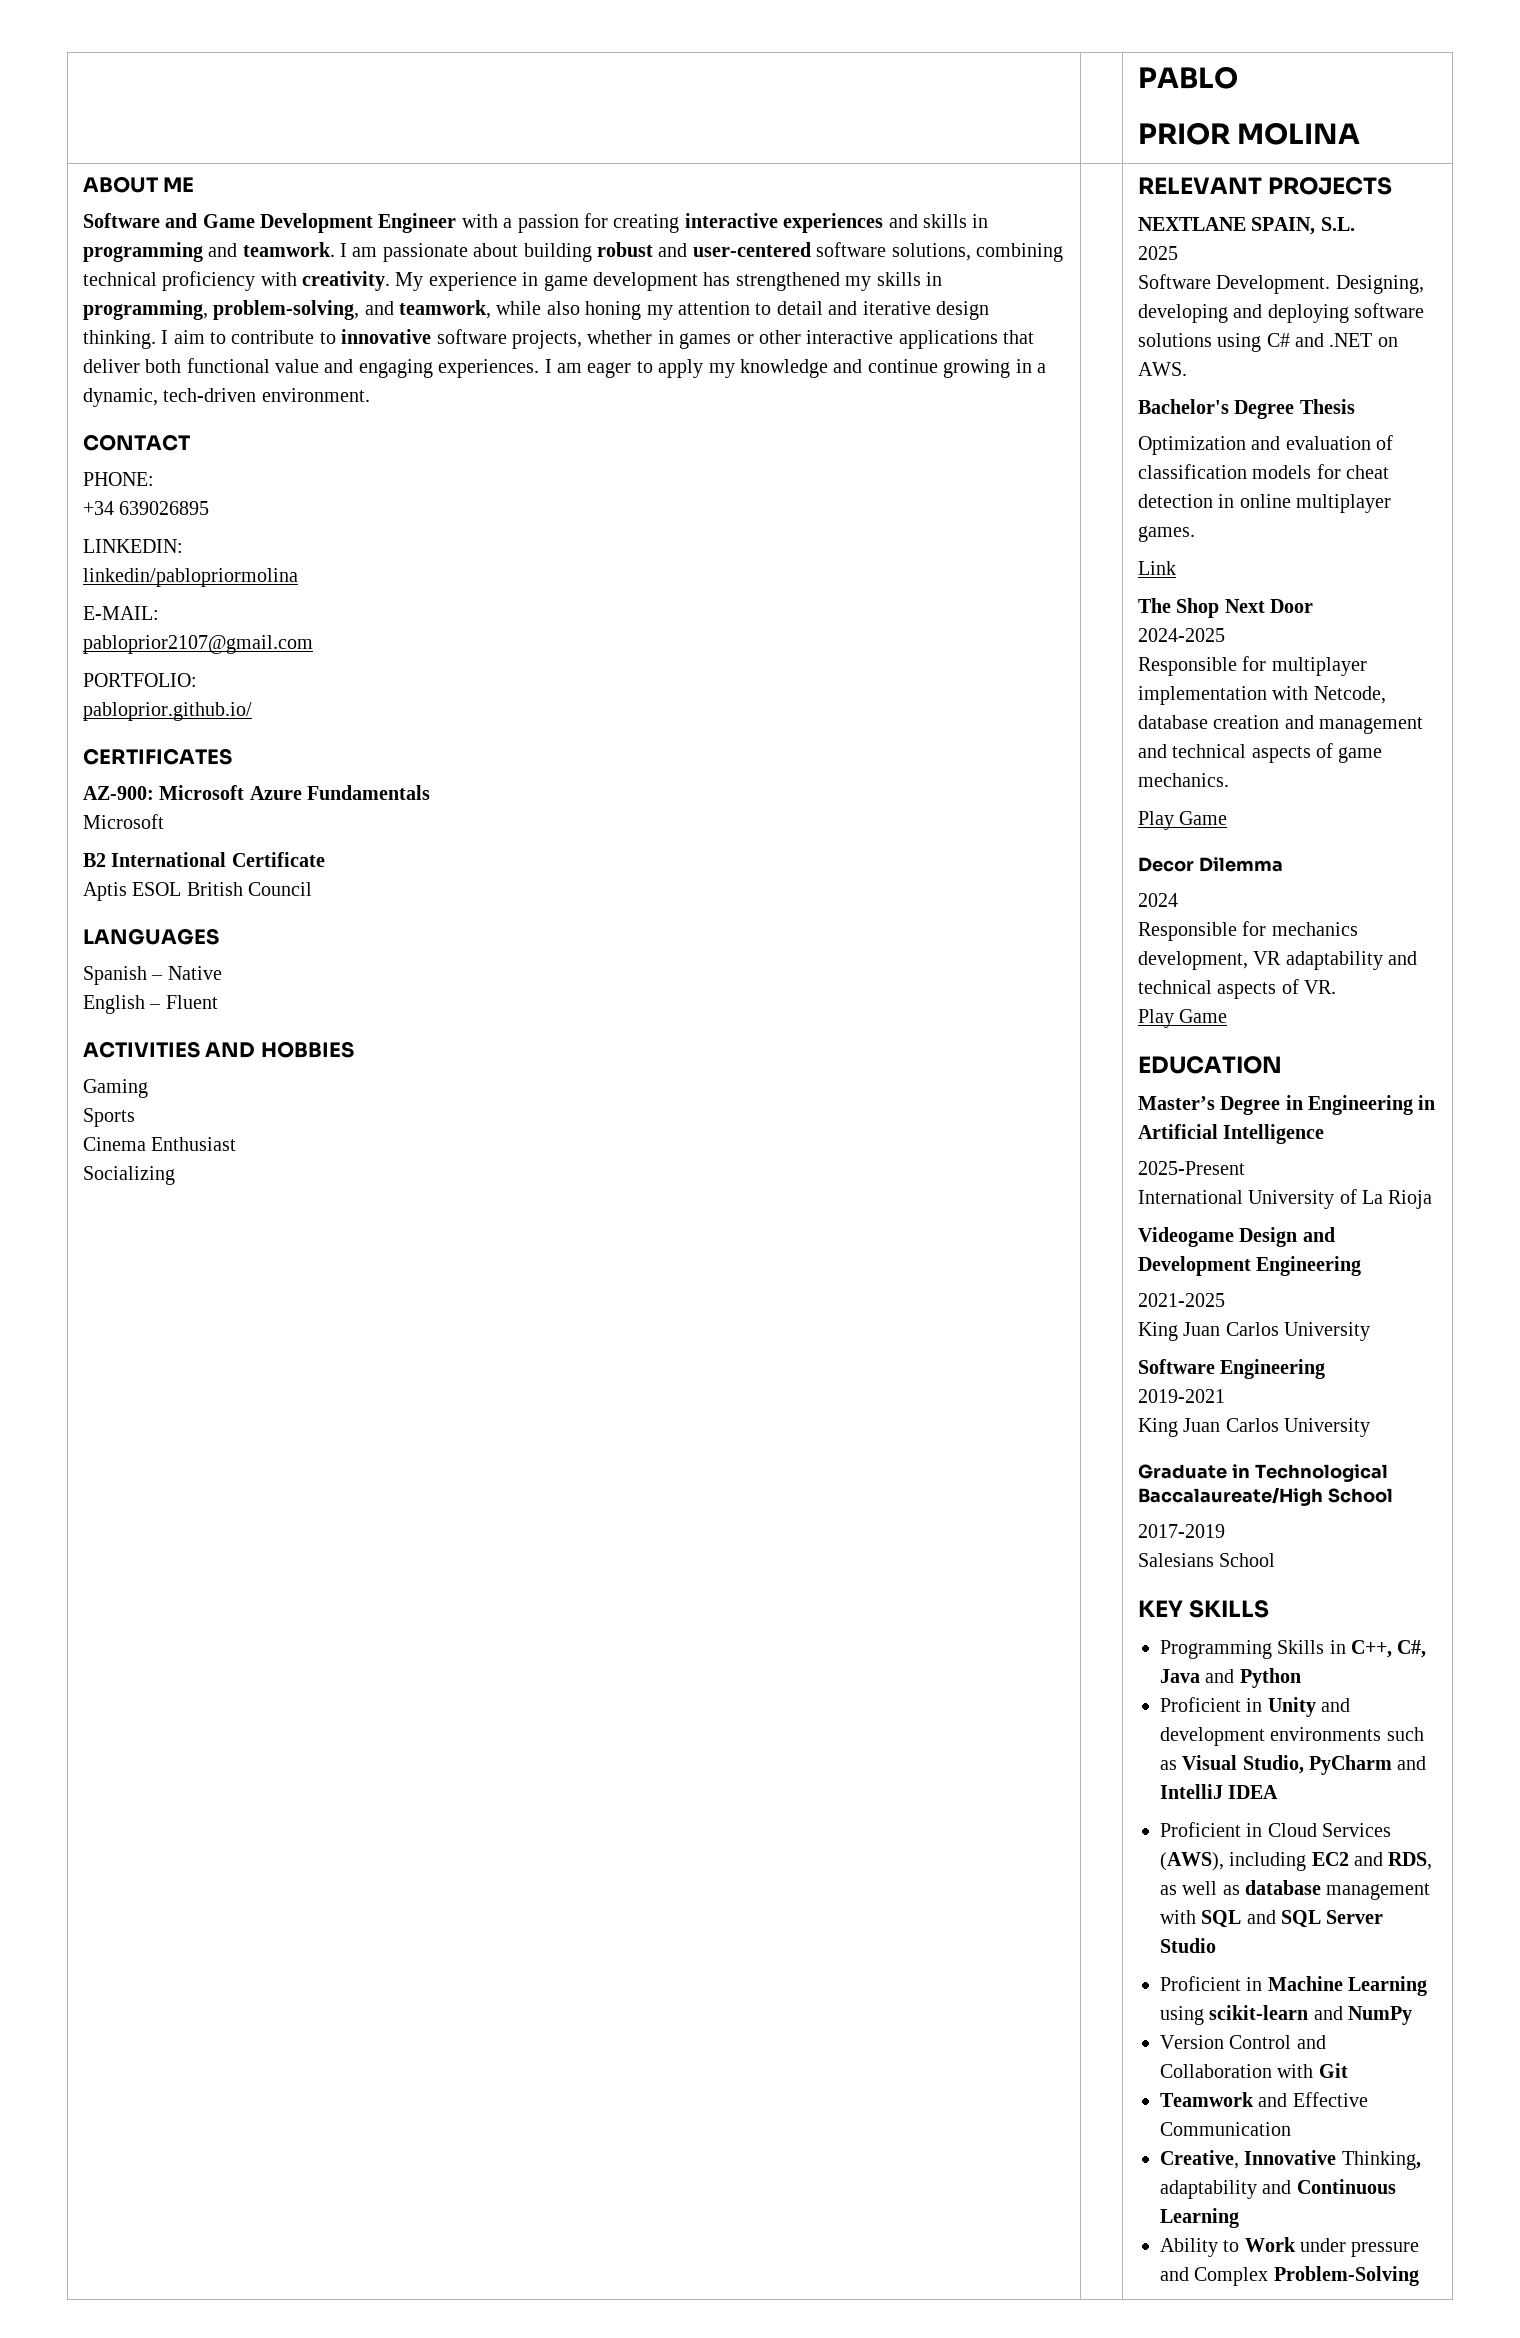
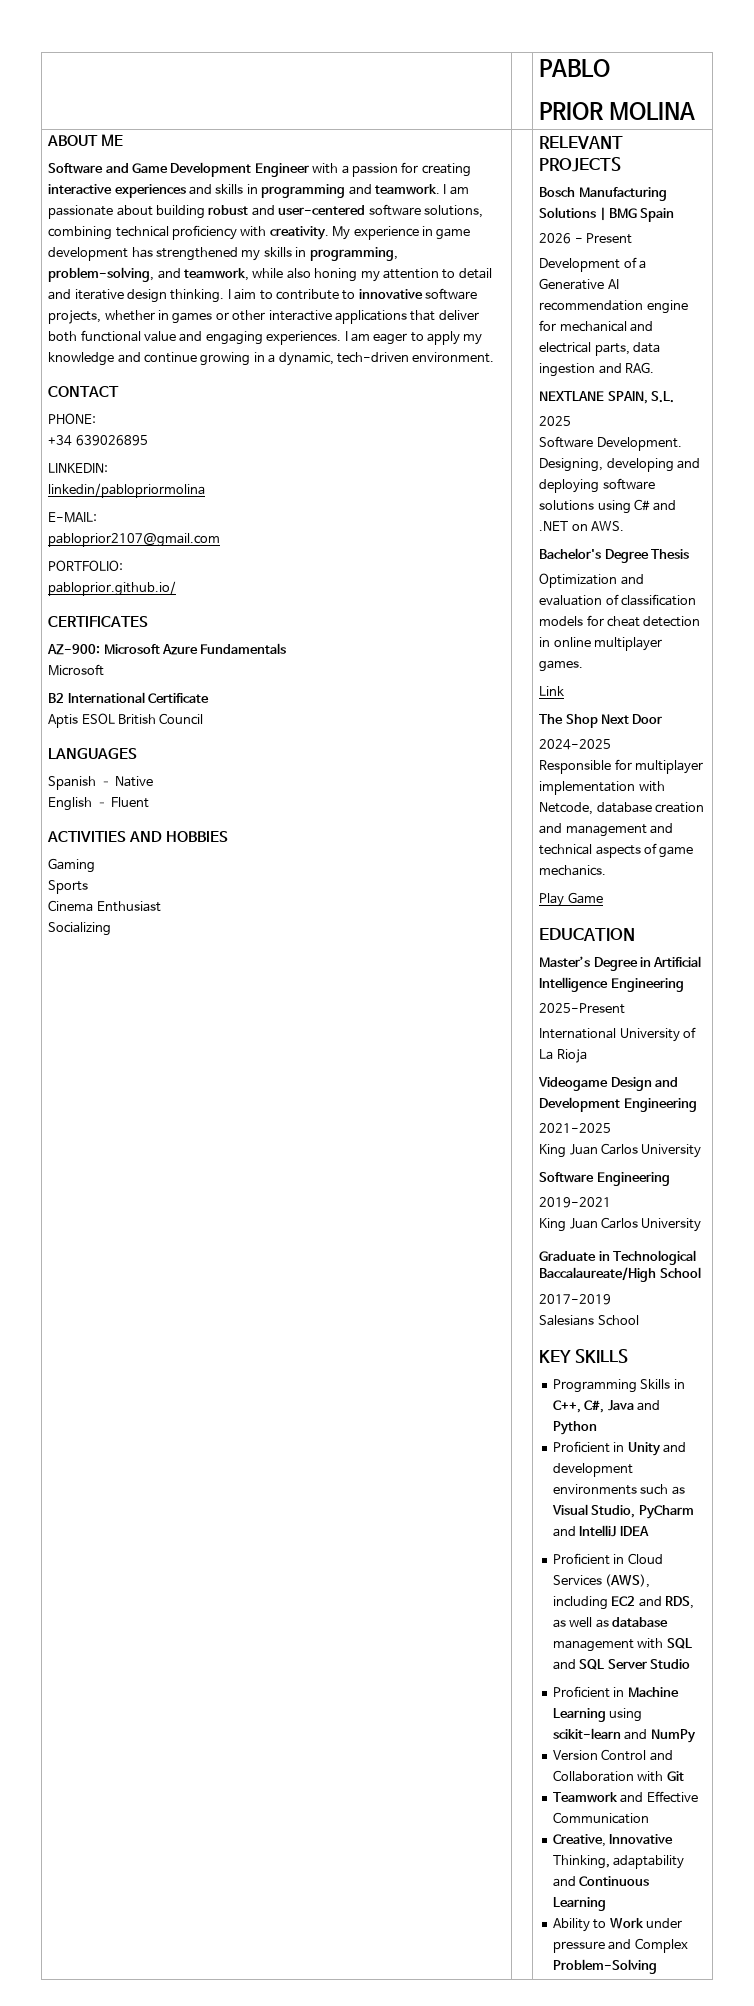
(1392, 186) none -> [539,187,667,201] [539,207,675,222] [539,233,633,244] [539,257,647,272] [539,278,619,290] [539,300,688,314] [539,320,654,332] [539,342,661,356] [539,362,655,377] // Bosch Manufacturing Solutions | BMG Spain // 2026 - Present // Development of a Generative AI recommendation engine for mechanical and electrical parts, data ingestion and RAG.
[1137,857,1283,872] [1137,893,1178,907] [1137,921,1358,941] [1137,951,1418,970] [1137,979,1337,999] [1137,1009,1228,1028] // Decor Dilemma // 2024 // Responsible for mechanics development, VR adaptability and technical aspects of VR. // Play Game -> (603, 898) none
[1308,1095,1436,1115] Engineering in -> (652, 962) none
(1325, 1134) none -> [610,978,684,992] Engineering

